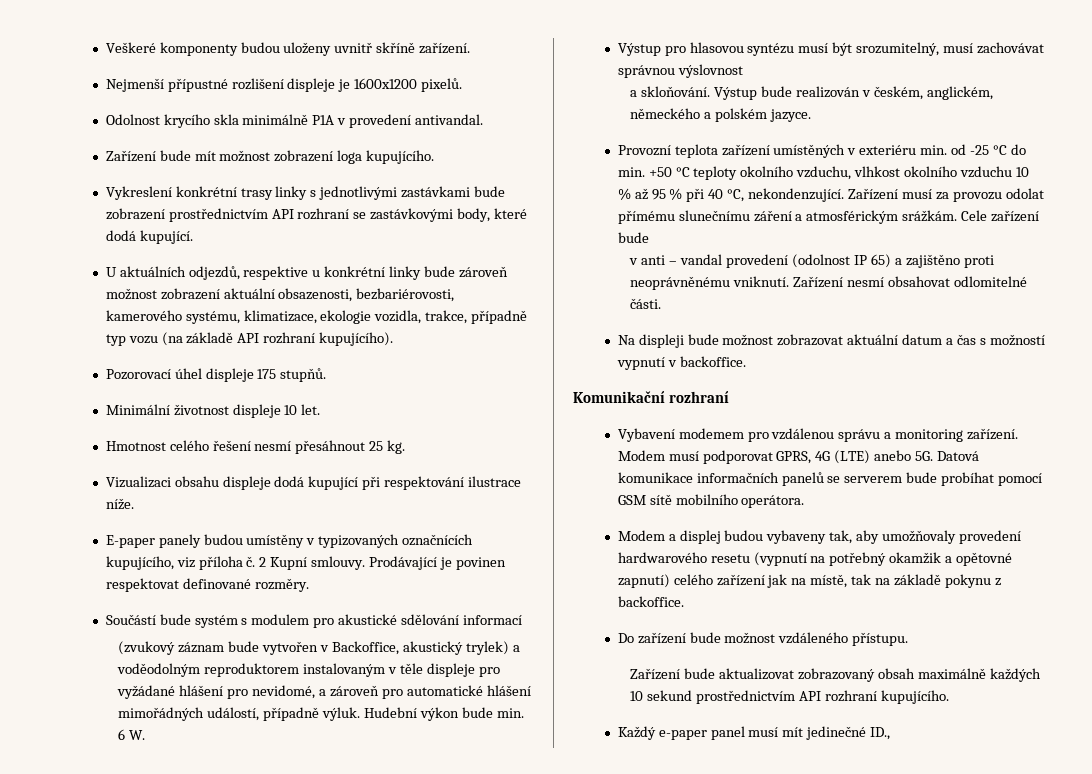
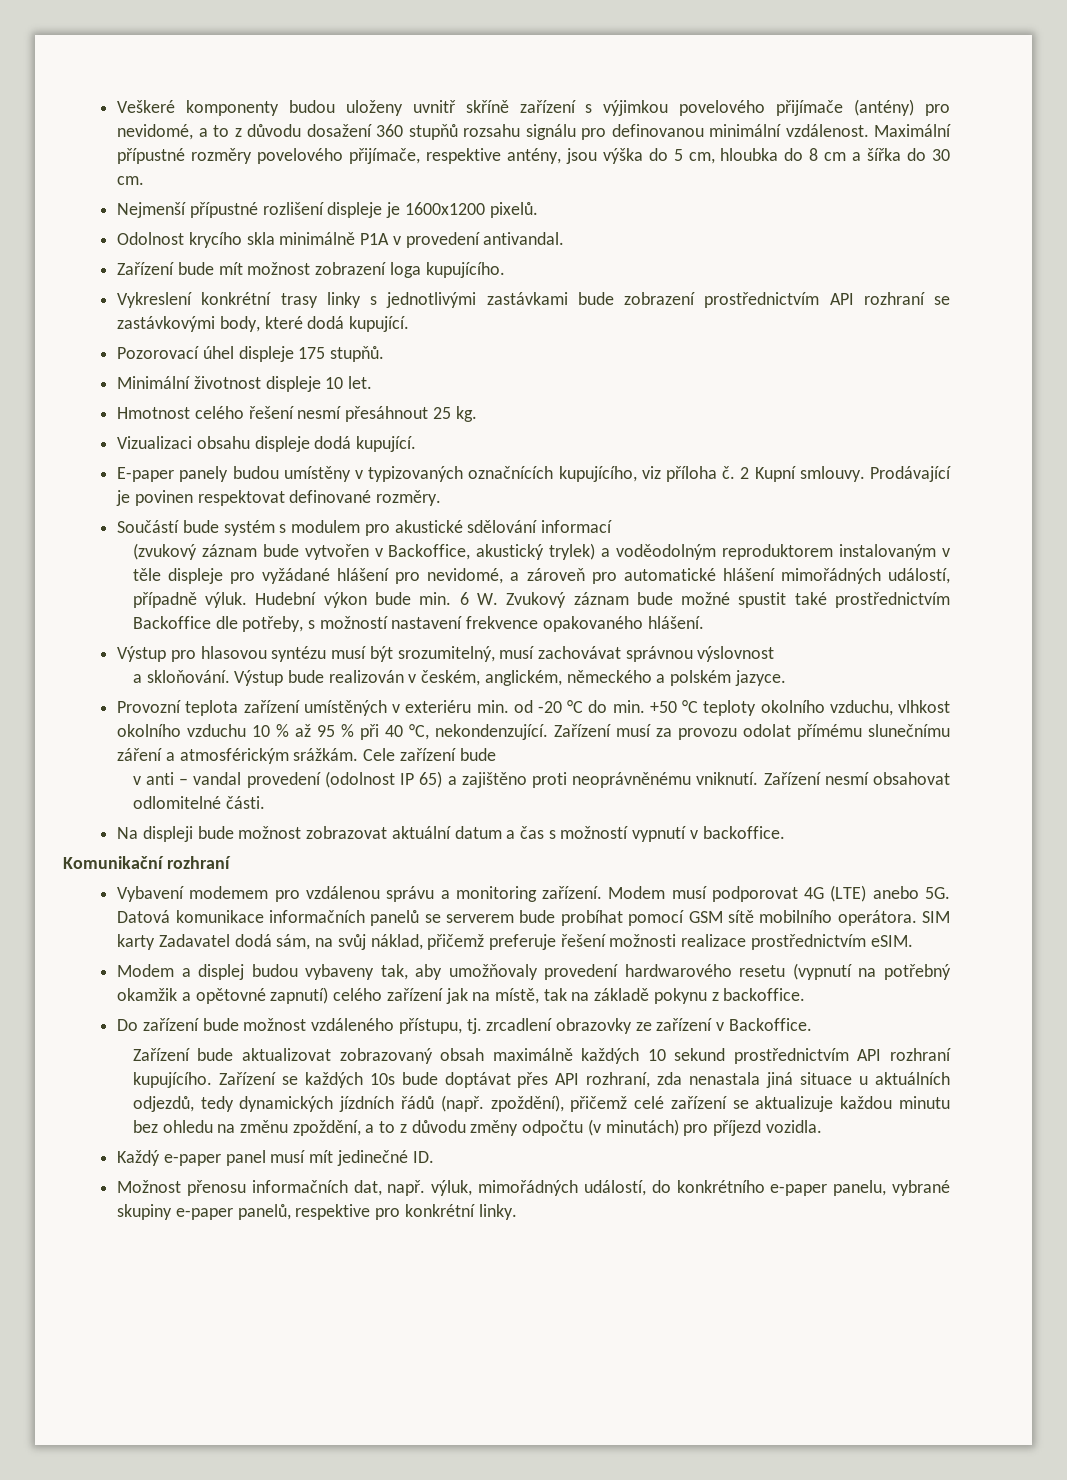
[419,42,471,54] zařízení. -> [519,99,950,116] [117,124,952,140] [117,148,950,164] [117,176,145,185] zařízení s výjimkou povelového přijímače (antény) pro nevidomé, a to z důvodu dosažení 360 stupňů rozsahu signálu pro definovanou minimální vzdálenost. Maximální přípustné rozměry povelového přijímače, respektive antény, jsou výška do 5 cm, hloubka do 8 cm a šířka do 30 cm.
[105,266,509,280] [105,288,455,302] [105,310,528,324] [105,332,394,346] // U aktuálních odjezdů, respektive u konkrétní linky bude zároveň možnost zobrazení aktuální obsazenosti, bezbariérovosti, kamerového systému, klimatizace, ekologie vozidla, trakce, případně typ vozu (na základě API rozhraní kupujícího). -> (410, 324) none
[308,476,522,490] [105,498,134,510] kupující při respektování ilustrace níže. -> [356,436,417,452] kupující.
(146, 735) none -> [506,592,951,608] [132,616,704,632] Zvukový záznam bude možné spustit také prostřednictvím Backoffice dle potřeby, s možností nastavení frekvence opakovaného hlášení.
[970,145,990,155] -25 -> [537,701,562,713] -20
[776,451,812,464] GPRS, -> (798, 894) none
(805, 501) none -> [922,911,951,923] [117,934,913,950] SIM karty Zadavatel dodá sám, na svůj náklad, přičemž preferuje řešení možnosti realizace prostřednictvím eSIM.
[852,632,909,646] přístupu. -> [398,1018,812,1034] přístupu, tj. zrcadlení obrazovky ze zařízení v Backoffice.
(950, 697) none -> [218,1072,950,1088] [132,1095,951,1112] [132,1119,822,1136] Zařízení se každých 10s bude doptávat přes API rozhraní, zda nenastala jiná situace u aktuálních odjezdů, tedy dynamických jízdních řádů (např. zpoždění), přičemž celé zařízení se aktualizuje každou minutu bez ohledu na změnu zpoždění, a to z důvodu změny odpočtu (v minutách) pro příjezd vozidla.
[870,727,891,740] ID., -> [412,1151,434,1163] [117,1180,950,1196] [117,1204,517,1220] ID. // Možnost přenosu informačních dat, např. výluk, mimořádných událostí, do konkrétního e-paper panelu, vybrané skupiny e-paper panelů, respektive pro konkrétní linky.

